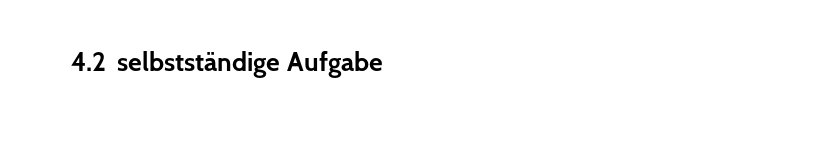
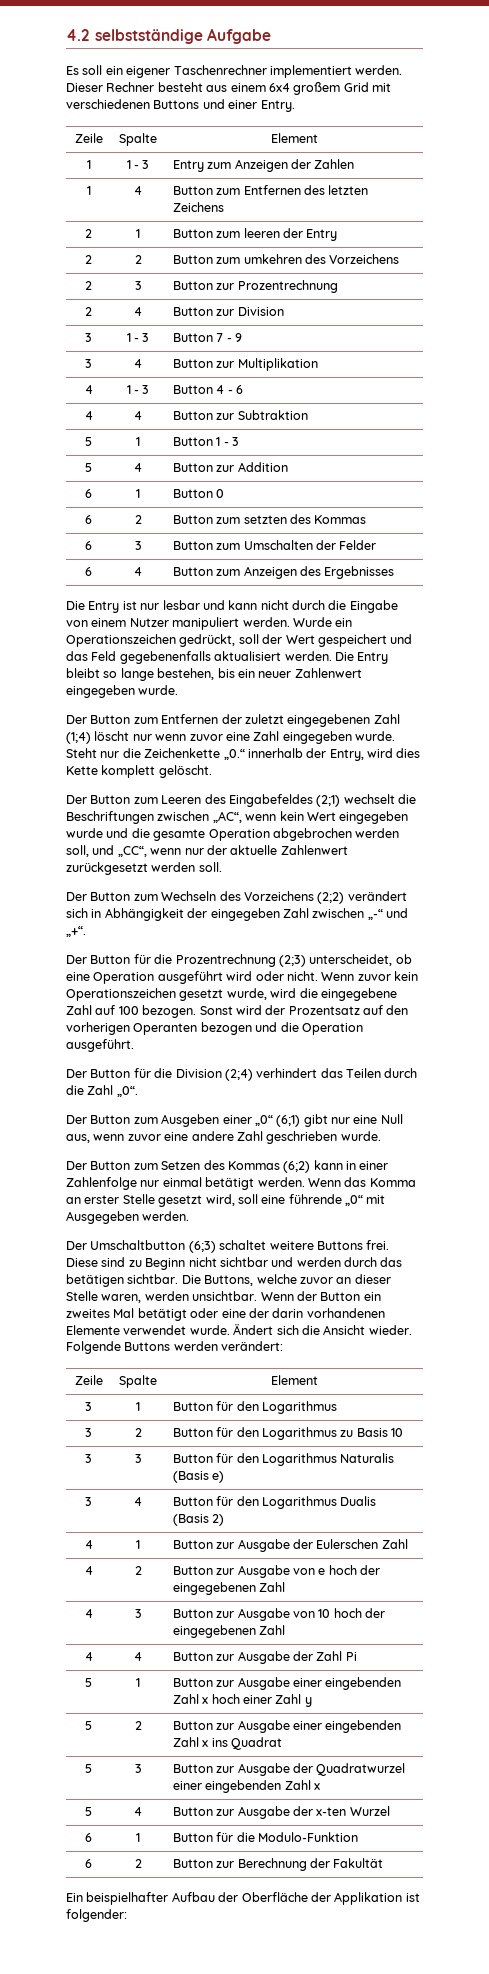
(384, 64) none -> [66,65,403,78] [66,82,391,95] [66,99,295,112] [74,133,103,143] [119,133,157,146] [270,133,318,143] [86,160,91,169] [126,160,150,169] [172,159,355,172] [86,186,91,195] [134,186,142,195] [172,185,369,195] [172,202,224,212] [85,229,92,238] [136,229,140,238] [172,228,338,241] [85,255,92,264] [134,255,142,264] [172,254,400,264] [85,281,92,290] [134,281,142,290] [172,280,338,293] [85,307,92,316] [134,307,142,316] [172,307,284,316] [85,333,92,342] [126,333,150,342] [172,333,242,342] [85,359,92,368] [134,359,142,368] [172,358,318,371] [84,385,93,394] [126,385,150,394] [172,385,243,394] [84,411,93,420] [134,411,142,420] [172,410,308,420] [85,437,92,446] [136,437,140,446] [172,437,239,446] [85,463,92,472] [134,463,142,472] [172,462,288,472] [85,489,92,498] [136,489,140,498] [172,489,225,498] [85,515,92,524] [134,515,142,524] [172,514,367,524] [85,541,92,550] [134,541,142,550] [172,540,377,550] [85,567,92,576] [134,567,142,576] [172,566,395,579] [66,600,398,613] [66,617,353,630] [66,634,413,647] [66,651,389,664] [66,668,362,681] [66,685,179,698] [66,714,400,727] [66,731,395,744] [66,748,421,761] [66,765,212,778] [66,794,416,807] [66,811,409,824] [66,828,400,841] [66,845,348,857] [66,862,222,875] [66,891,407,904] [66,908,408,921] [66,926,86,937] [66,954,412,967] [66,971,418,984] [66,988,397,1001] [66,1005,409,1018] [66,1022,363,1035] [66,1039,134,1052] [66,1068,418,1081] [66,1085,138,1097] [66,1114,403,1127] [66,1131,381,1144] [66,1160,389,1173] [66,1177,416,1190] [66,1194,386,1207] [66,1211,190,1224] [66,1240,390,1253] [66,1257,403,1270] [66,1274,391,1287] [66,1291,381,1303] [66,1308,385,1321] [66,1324,412,1335] [66,1341,284,1354] [74,1375,103,1385] [119,1375,157,1388] [270,1375,318,1385] [85,1402,92,1411] [136,1402,140,1411] [172,1401,337,1414] [85,1428,92,1437] [134,1428,142,1437] [172,1427,404,1440] [85,1454,92,1463] [134,1454,142,1463] [172,1453,395,1466] [172,1471,225,1483] [85,1497,92,1506] [134,1497,142,1506] [172,1496,377,1509] [172,1514,225,1526] [84,1540,93,1549] [136,1540,140,1549] [172,1539,408,1552] [84,1566,93,1575] [134,1566,142,1575] [172,1565,381,1578] [172,1582,286,1595] [84,1609,93,1618] [134,1609,142,1618] [172,1608,386,1621] [172,1625,286,1638] [84,1652,93,1661] [134,1652,142,1661] [172,1651,357,1664] [85,1678,92,1687] [136,1678,140,1687] [172,1677,402,1690] [172,1694,312,1707] [85,1721,92,1730] [134,1721,142,1730] [172,1720,402,1733] [172,1737,282,1750] [85,1764,92,1773] [134,1764,142,1773] [172,1763,406,1776] [172,1780,320,1793] [85,1807,92,1816] [134,1807,142,1816] [172,1806,390,1819] [85,1833,92,1842] [136,1833,140,1842] [172,1832,358,1842] [85,1859,92,1868] [134,1859,142,1868] [172,1858,384,1871] [66,1892,420,1905] [66,1909,127,1922] // Es soll ein eigener Taschenrechner implementiert werden. Dieser Rechner besteht aus einem 6x4 großem Grid mit verschiedenen Buttons und einer Entry. // Zeile | Spalte | Element // 1 | 1 - 3 | Entry zum Anzeigen der Zahlen // 1 | 4 | Button zum Entfernen des letzten Zeichens // 2 | 1 | Button zum leeren der Entry // 2 | 2 | Button zum umkehren des Vorzeichens // 2 | 3 | Button zur Prozentrechnung // 2 | 4 | Button zur Division // 3 | 1 - 3 | Button 7 - 9 // 3 | 4 | Button zur Multiplikation // 4 | 1 - 3 | Button 4 - 6 // 4 | 4 | Button zur Subtraktion // 5 | 1 | Button 1 - 3 // 5 | 4 | Button zur Addition // 6 | 1 | Button 0 // 6 | 2 | Button zum setzten des Kommas // 6 | 3 | Button zum Umschalten der Felder // 6 | 4 | Button zum Anzeigen des Ergebnisses // Die Entry ist nur lesbar und kann nicht durch die Eingabe von einem Nutzer manipuliert werden. Wurde ein Operationszeichen gedrückt, soll der Wert gespeichert und das Feld gegebenenfalls aktualisiert werden. Die Entry bleibt so lange bestehen, bis ein neuer Zahlenwert eingegeben wurde. // Der Button zum Entfernen der zuletzt eingegebenen Zahl (1;4) löscht nur wenn zuvor eine Zahl eingegeben wurde. Steht nur die Zeichenkette „0.“ innerhalb der Entry, wird dies Kette komplett gelöscht. // Der Button zum Leeren des Eingabefeldes (2;1) wechselt die Beschriftungen zwischen „AC“, wenn kein Wert eingegeben wurde und die gesamte Operation abgebrochen werden soll, und „CC“, wenn nur der aktuelle Zahlenwert zurückgesetzt werden soll. // Der Button zum Wechseln des Vorzeichens (2;2) verändert sich in Abhängigkeit der eingegeben Zahl zwischen „-“ und „+“. // Der Button für die Prozentrechnung (2;3) unterscheidet, ob eine Operation ausgeführt wird oder nicht. Wenn zuvor kein Operationszeichen gesetzt wurde, wird die eingegebene Zahl auf 100 bezogen. Sonst wird der Prozentsatz auf den vorherigen Operanten bezogen und die Operation ausgeführt. // Der Button für die Division (2;4) verhindert das Teilen durch die Zahl „0“. // Der Button zum Ausgeben einer „0“ (6;1) gibt nur eine Null aus, wenn zuvor eine andere Zahl geschrieben wurde. // Der Button zum Setzen des Kommas (6;2) kann in einer Zahlenfolge nur einmal betätigt werden. Wenn das Komma an erster Stelle gesetzt wird, soll eine führende „0“ mit Ausgegeben werden. // Der Umschaltbutton (6;3) schaltet weitere Buttons frei. Diese sind zu Beginn nicht sichtbar und werden durch das betätigen sichtbar. Die Buttons, welche zuvor an dieser Stelle waren, werden unsichtbar. Wenn der Button ein zweites Mal betätigt oder eine der darin vorhandenen Elemente verwendet wurde. Ändert sich die Ansicht wieder. Folgende Buttons werden verändert: // Zeile | Spalte | Element // 3 | 1 | Button für den Logarithmus // 3 | 2 | Button für den Logarithmus zu Basis 10 // 3 | 3 | Button für den Logarithmus Naturalis (Basis e) // 3 | 4 | Button für den Logarithmus Dualis (Basis 2) // 4 | 1 | Button zur Ausgabe der Eulerschen Zahl // 4 | 2 | Button zur Ausgabe von e hoch der eingegebenen Zahl // 4 | 3 | Button zur Ausgabe von 10 hoch der eingegebenen Zahl // 4 | 4 | Button zur Ausgabe der Zahl Pi // 5 | 1 | Button zur Ausgabe einer eingebenden Zahl x hoch einer Zahl y // 5 | 2 | Button zur Ausgabe einer eingebenden Zahl x ins Quadrat // 5 | 3 | Button zur Ausgabe der Quadratwurzel einer eingebenden Zahl x // 5 | 4 | Button zur Ausgabe der x-ten Wurzel // 6 | 1 | Button für die Modulo-Funktion // 6 | 2 | Button zur Berechnung der Fakultät // Ein beispielhafter Aufbau der Oberfläche der Applikation ist folgender:

